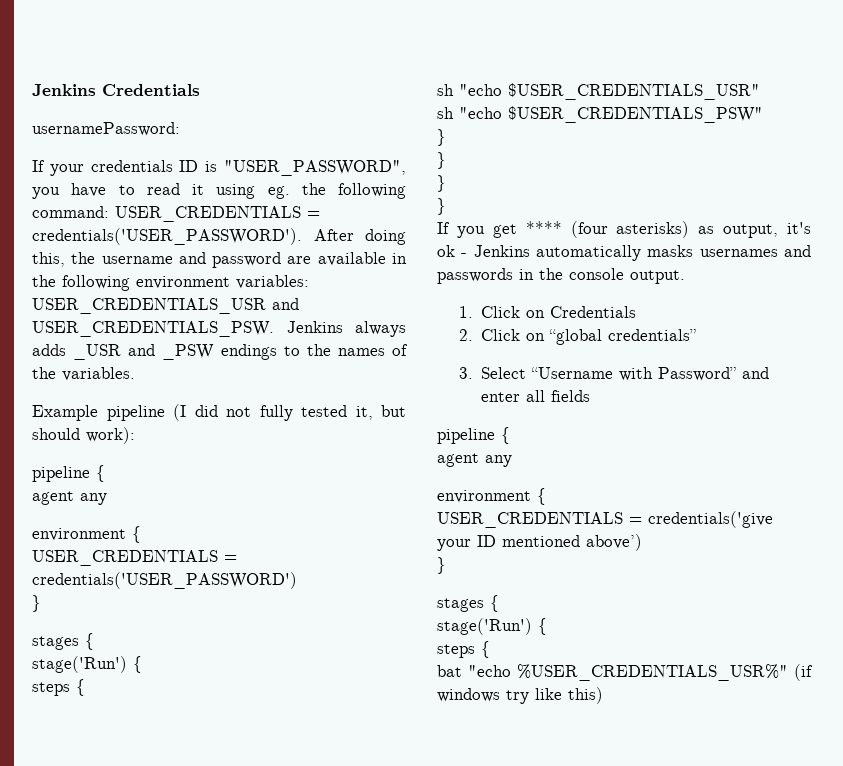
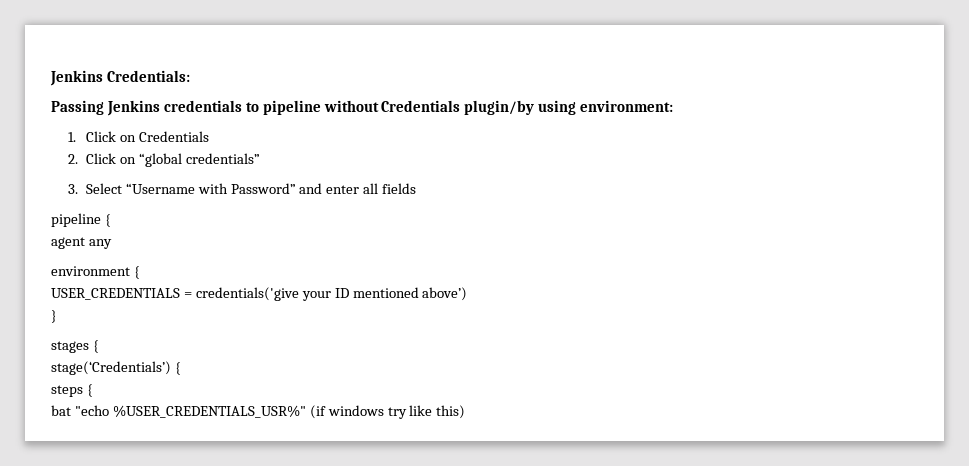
[32,84,200,96] [32,122,180,136] [32,160,406,176] [32,183,406,199] [32,206,320,222] [32,228,406,245] [32,252,407,268] [32,275,309,291] [32,298,299,314] [32,321,406,337] [32,344,408,360] [32,367,135,381] [32,404,406,421] [32,427,135,444] [32,465,105,482] [32,491,107,505] [32,526,141,543] [32,550,237,566] [32,572,297,589] [32,595,41,612] [32,633,94,650] [32,656,142,673] [32,679,85,696] [437,83,760,100] [437,106,763,123] [437,129,446,146] [437,152,446,169] [437,175,446,192] [437,198,446,215] [437,221,811,238] [437,245,811,261] [437,268,685,284] Jenkins Credentials // usernamePassword: // If your credentials ID is "USER_PASSWORD", you have to read it using eg. the following command: USER_CREDENTIALS = credentials('USER_PASSWORD'). After doing this, the username and password are available in the following environment variables: USER_CREDENTIALS_USR and USER_CREDENTIALS_PSW. Jenkins always adds _USR and _PSW endings to the names of the variables. // Example pipeline (I did not fully tested it, but should work): // pipeline { // agent any // environment { // USER_CREDENTIALS = credentials('USER_PASSWORD') // } // stages { // stage('Run') { // steps { // sh "echo $USER_CREDENTIALS_USR" // sh "echo $USER_CREDENTIALS_PSW" // } // } // } // } // If you get **** (four asterisks) as output, it's ok - Jenkins automatically masks usernames and passwords in the console output. -> [50,70,190,86] [51,100,674,116] Jenkins Credentials: // Passing Jenkins credentials to pipeline without Credentials plugin/by using environment:
[437,618,532,635] stage('Run') -> [51,361,171,375] stage(‘Credentials’)

